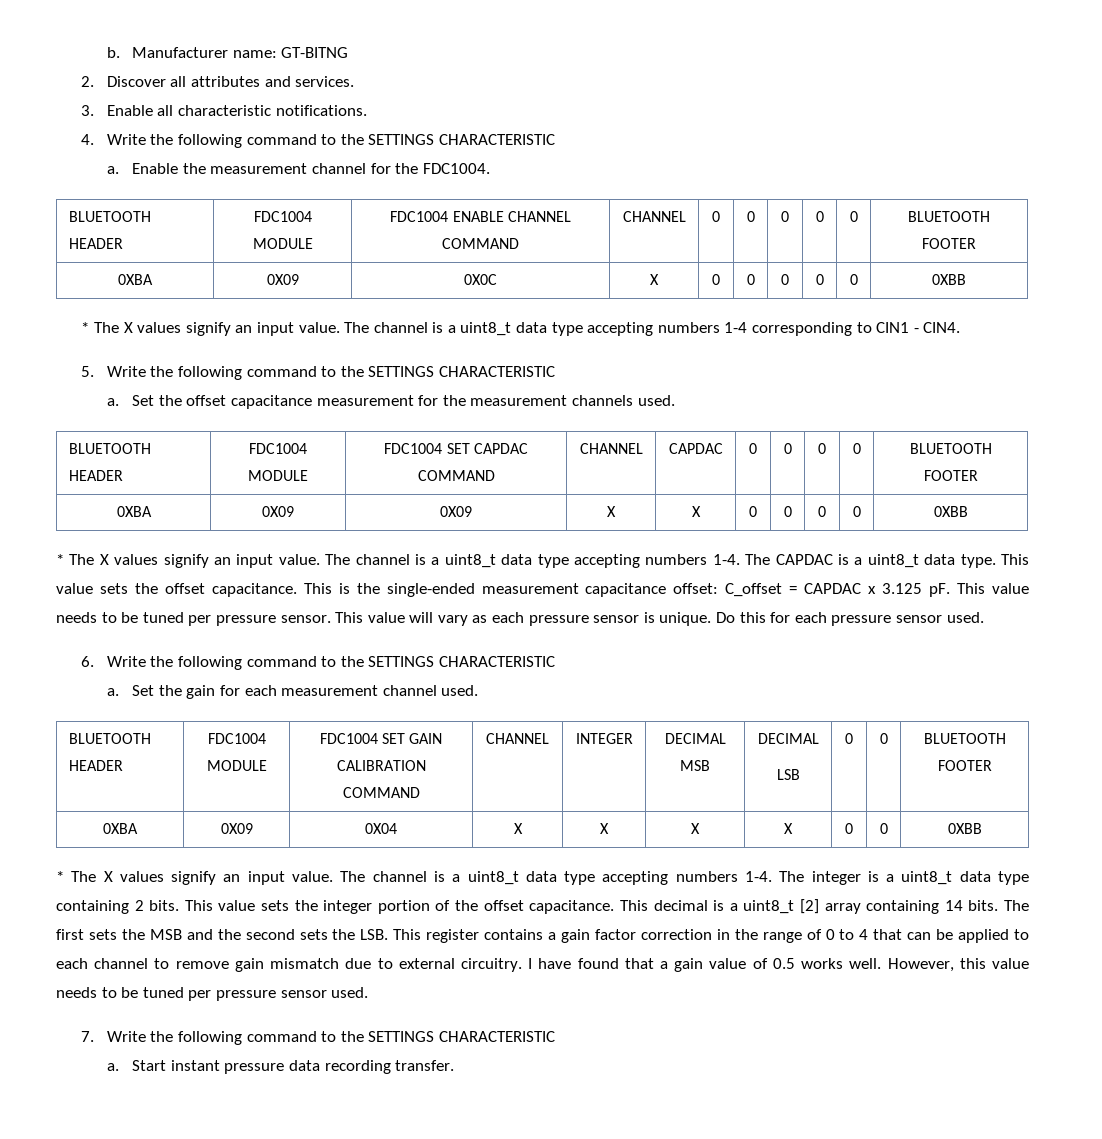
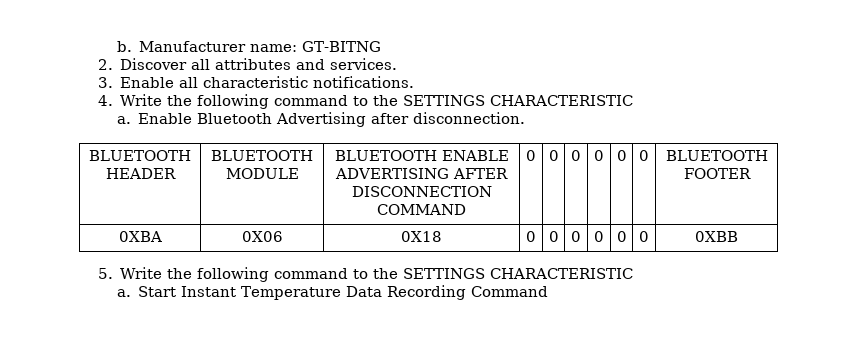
[182,163,490,174] [68,211,151,222] [68,238,123,249] [253,211,312,222] [252,238,313,249] [390,211,571,222] [442,238,519,249] [622,211,686,222] the measurement channel for the FDC1004. // BLUETOOTH HEADER | FDC1004 MODULE | FDC1004 ENABLE CHANNEL COMMAND | CHANNEL -> [197,112,526,127] [89,150,191,161] [105,168,176,179] [211,150,313,161] [225,168,299,179] [334,150,509,161] [335,168,508,179] [351,186,492,197] [377,204,466,215] [526,150,536,161] Bluetooth Advertising after disconnection. // BLUETOOTH HEADER | BLUETOOTH MODULE | BLUETOOTH ENABLE ADVERTISING AFTER DISCONNECTION COMMAND | 0
[266,274,299,285] [464,274,497,285] [650,274,659,285] 0X09 | 0X0C | X -> [241,231,283,242] [401,231,442,242] [526,231,536,242] 0X06 | 0X18 | 0
[81,322,961,336] [81,366,555,380] [106,395,675,409] [68,443,151,454] [68,470,123,481] [249,443,307,454] [248,470,308,481] [384,443,528,454] [417,470,495,481] [579,443,643,454] [668,443,723,454] [749,443,757,454] [783,443,792,454] [818,443,826,454] [852,443,861,454] [909,443,992,454] [923,470,978,481] [116,506,152,517] [262,506,294,517] [440,506,472,517] [607,506,616,517] [691,506,701,517] [749,506,757,517] [783,506,792,517] [818,506,826,517] [852,506,861,517] [933,506,968,517] [56,554,1029,568] [56,583,1029,597] [56,612,984,626] [81,656,555,670] [106,685,479,699] [68,733,151,744] [68,760,123,771] [207,733,266,744] [206,760,267,771] [319,733,443,744] [336,760,426,771] [342,787,420,798] [486,733,549,744] [575,733,633,744] [664,733,726,744] [680,760,710,771] [757,733,819,744] [776,769,800,780] [845,733,853,744] [879,733,888,744] [923,733,1006,744] [937,760,992,771] [103,823,138,834] [220,823,253,834] [365,823,397,834] [513,823,523,834] [600,823,609,834] [691,823,700,834] [784,823,793,834] [845,823,853,834] [879,823,888,834] [947,823,982,834] [56,871,1029,885] [56,899,1029,914] [56,929,1030,943] [56,958,1030,972] [56,987,369,1001] [81,1031,95,1042] * The X values signify an input value. The channel is a uint8_t data type accepting numbers 1-4 corresponding to CIN1 - CIN4. // 5. Write the following command to the SETTINGS CHARACTERISTIC // a. Set the offset capacitance measurement for the measurement channels used. // BLUETOOTH HEADER | FDC1004 MODULE | FDC1004 SET CAPDAC COMMAND | CHANNEL | CAPDAC | 0 | 0 | 0 | 0 | BLUETOOTH FOOTER // 0XBA | 0X09 | 0X09 | X | X | 0 | 0 | 0 | 0 | 0XBB // * The X values signify an input value. The channel is a uint8_t data type accepting numbers 1-4. The CAPDAC is a uint8_t data type. This value sets the offset capacitance. This is the single-ended measurement capacitance offset: C_offset = CAPDAC x 3.125 pF. This value needs to be tuned per pressure sensor. This value will vary as each pressure sensor is unique. Do this for each pressure sensor used. // 6. Write the following command to the SETTINGS CHARACTERISTIC // a. Set the gain for each measurement channel used. // BLUETOOTH HEADER | FDC1004 MODULE | FDC1004 SET GAIN CALIBRATION COMMAND | CHANNEL | INTEGER | DECIMAL MSB | DECIMAL // LSB | 0 | 0 | BLUETOOTH FOOTER // 0XBA | 0X09 | 0X04 | X | X | X | X | 0 | 0 | 0XBB // * The X values signify an input value. The channel is a uint8_t data type accepting numbers 1-4. The integer is a uint8_t data type containing 2 bits. This value sets the integer portion of the offset capacitance. This decimal is a uint8_t [2] array containing 14 bits. The first sets the MSB and the second sets the LSB. This register contains a gain factor correction in the range of 0 to 4 that can be applied to each channel to remove gain mismatch due to external circuitry. I have found that a gain value of 0.5 works well. However, this value needs to be tuned per pressure sensor used. // 7. -> [98,268,114,279] 5.
[170,1060,455,1074] instant pressure data recording transfer. -> [181,285,549,300] Instant Temperature Data Recording Command

